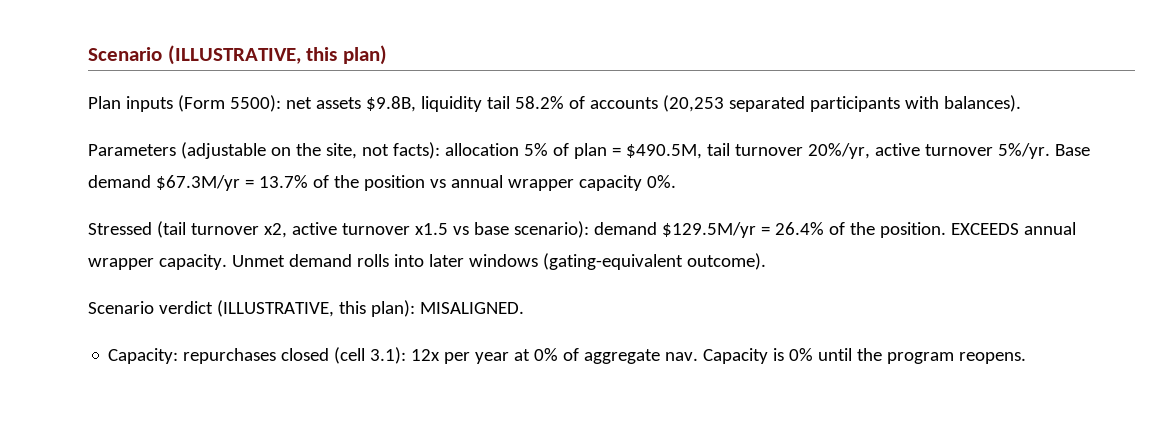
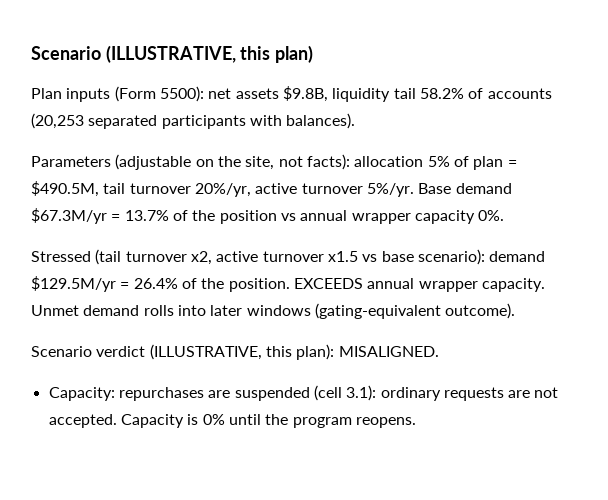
[281,347,699,364] closed (cell 3.1): 12x per year at 0% of aggregate nav. -> [208,385,559,401] [48,414,117,428] are suspended (cell 3.1): ordinary requests are not accepted.

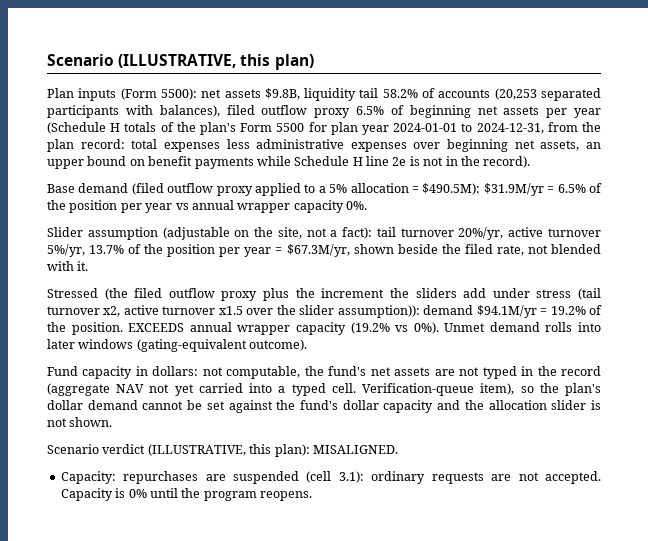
[286,113,356,129] [31,154,517,170] [31,181,512,197] [31,208,277,224] balances). // Parameters (adjustable on the site, not facts): allocation 5% of plan = $490.5M, tail turnover 20%/yr, active turnover 5%/yr. Base demand $67.3M/yr = 13.7% of the position -> [159,105,601,118] [47,122,601,135] [47,139,601,152] [47,156,531,169] [47,183,602,196] [47,200,173,213] balances), filed outflow proxy 6.5% of beginning net assets per year (Schedule H totals of the plan's Form 5500 for plan year 2024-01-01 to 2024-12-31, from the plan record: total expenses less administrative expenses over beginning net assets, an upper bound on benefit payments while Schedule H line 2e is not in the record). // Base demand (filed outflow proxy applied to a 5% allocation = $490.5M): $31.9M/yr = 6.5% of the position per year
[31,251,91,262] Stressed -> [47,227,601,240] [47,244,601,257] [47,261,89,271] [47,288,572,301] Slider assumption (adjustable on the site, not a fact): tail turnover 20%/yr, active turnover 5%/yr, 13.7% of the position per year = $67.3M/yr, shown beside the filed rate, not blended with it. // Stressed (the filed outflow proxy plus the increment the sliders add under stress
[362,249,546,265] [31,276,178,292] vs base scenario): demand $129.5M/yr = 26.4% -> [246,305,586,318] over the slider assumption)): demand $94.1M/yr = 19.2%
[481,278,545,292] capacity. -> [295,322,439,335] capacity (19.2% vs 0%).
(516, 311) none -> [47,366,601,379] [47,383,601,396] [47,400,602,413] [47,417,113,427] // Fund capacity in dollars: not computable, the fund's net assets are not typed in the record (aggregate NAV not yet carried into a typed cell. Verification-queue item), so the plan's dollar demand cannot be set against the fund's dollar capacity and the allocation slider is not shown.

